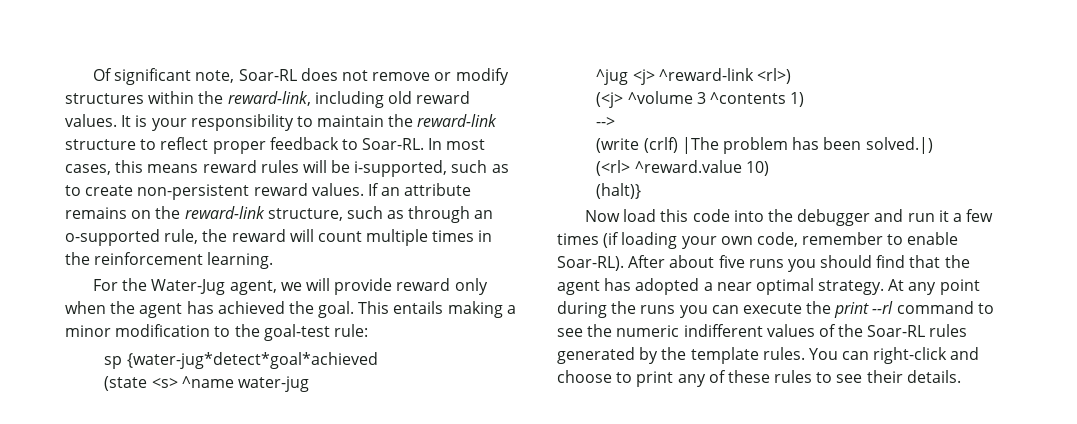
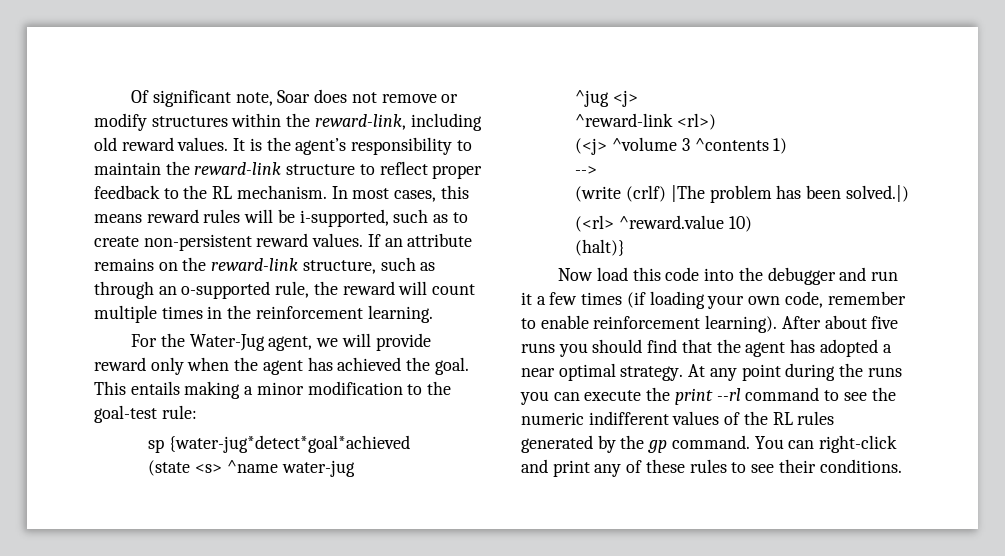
[238,69,297,81] Soar-RL -> [277,90,311,103] Soar
[151,118,187,131] your -> [266,137,347,155] the agent’s
[362,138,425,150] Soar-RL. -> [183,185,327,199] the RL mechanism.
(655, 77) none -> (639, 98) //
[557,256,624,271] Soar-RL). -> [593,315,778,333] reinforcement learning).
[867,325,926,337] Soar-RL -> [772,412,793,425] RL
[690,347,805,364] template rules. -> [648,435,750,453] gp command.
[557,370,633,383] choose to -> (548, 466) none
[906,370,961,383] details. -> [819,459,902,473] conditions.

